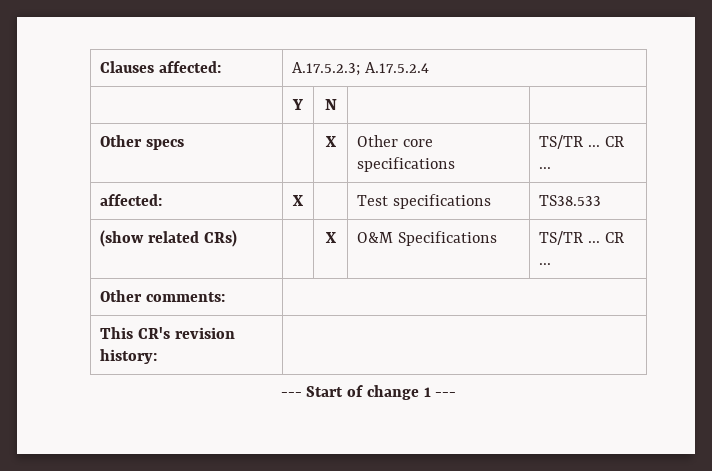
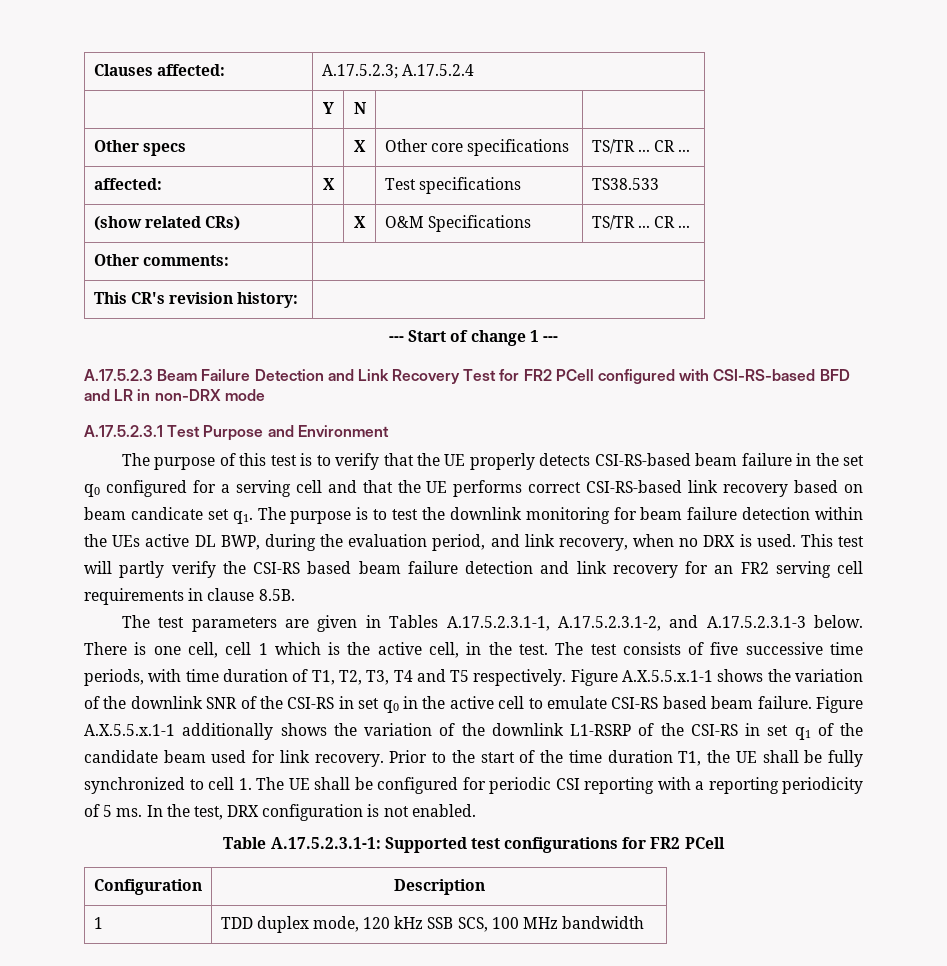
(457, 394) none -> [84,369,850,384] [84,389,265,401] [84,425,389,441] [122,453,864,470] [84,480,863,497] [84,507,863,524] [84,534,864,551] [84,561,863,578] [84,588,295,605] [122,615,863,632] [84,642,863,658] [84,669,863,686] [84,696,863,713] [84,723,863,740] [84,750,863,767] [84,777,863,794] [84,804,476,821] [223,837,725,853] [94,879,202,895] [393,879,485,895] [93,917,103,929] [220,916,645,933] // A.17.5.2.3 Beam Failure Detection and Link Recovery Test for FR2 PCell configured with CSI-RS-based BFD and LR in non-DRX mode // A.17.5.2.3.1 Test Purpose and Environment // The purpose of this test is to verify that the UE properly detects CSI-RS-based beam failure in the set q0 configured for a serving cell and that the UE performs correct CSI-RS-based link recovery based on beam candicate set q1. The purpose is to test the downlink monitoring for beam failure detection within the UEs active DL BWP, during the evaluation period, and link recovery, when no DRX is used. This test will partly verify the CSI-RS based beam failure detection and link recovery for an FR2 serving cell requirements in clause 8.5B. // The test parameters are given in Tables A.17.5.2.3.1-1, A.17.5.2.3.1-2, and A.17.5.2.3.1-3 below. There is one cell, cell 1 which is the active cell, in the test. The test consists of five successive time periods, with time duration of T1, T2, T3, T4 and T5 respectively. Figure A.X.5.5.x.1-1 shows the variation of the downlink SNR of the CSI-RS in set q0 in the active cell to emulate CSI-RS based beam failure. Figure A.X.5.5.x.1-1 additionally shows the variation of the downlink L1-RSRP of the CSI-RS in set q1 of the candidate beam used for link recovery. Prior to the start of the time duration T1, the UE shall be fully synchronized to cell 1. The UE shall be configured for periodic CSI reporting with a reporting periodicity of 5 ms. In the test, DRX configuration is not enabled. // Table A.17.5.2.3.1-1: Supported test configurations for FR2 PCell // Configuration | Description // 1 | TDD duplex mode, 120 kHz SSB SCS, 100 MHz bandwidth

